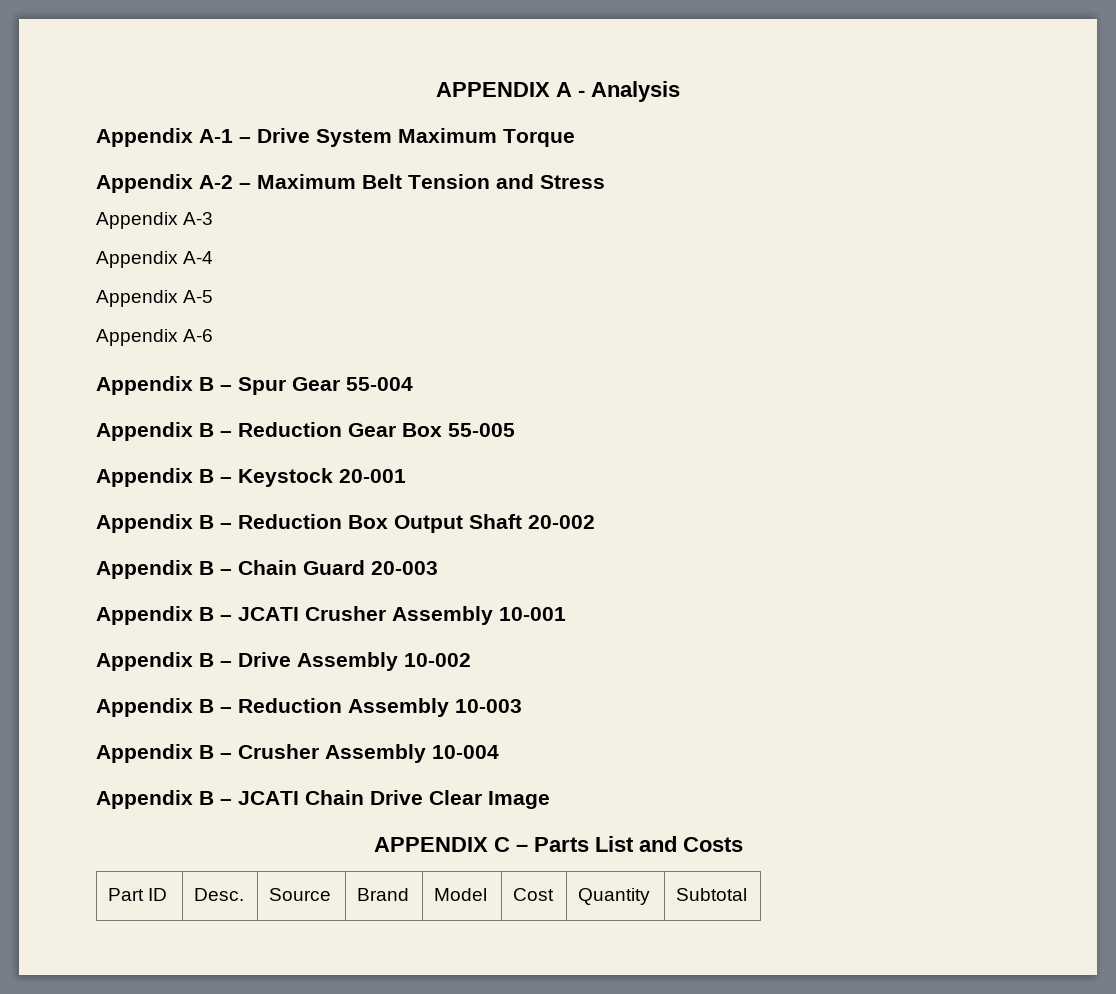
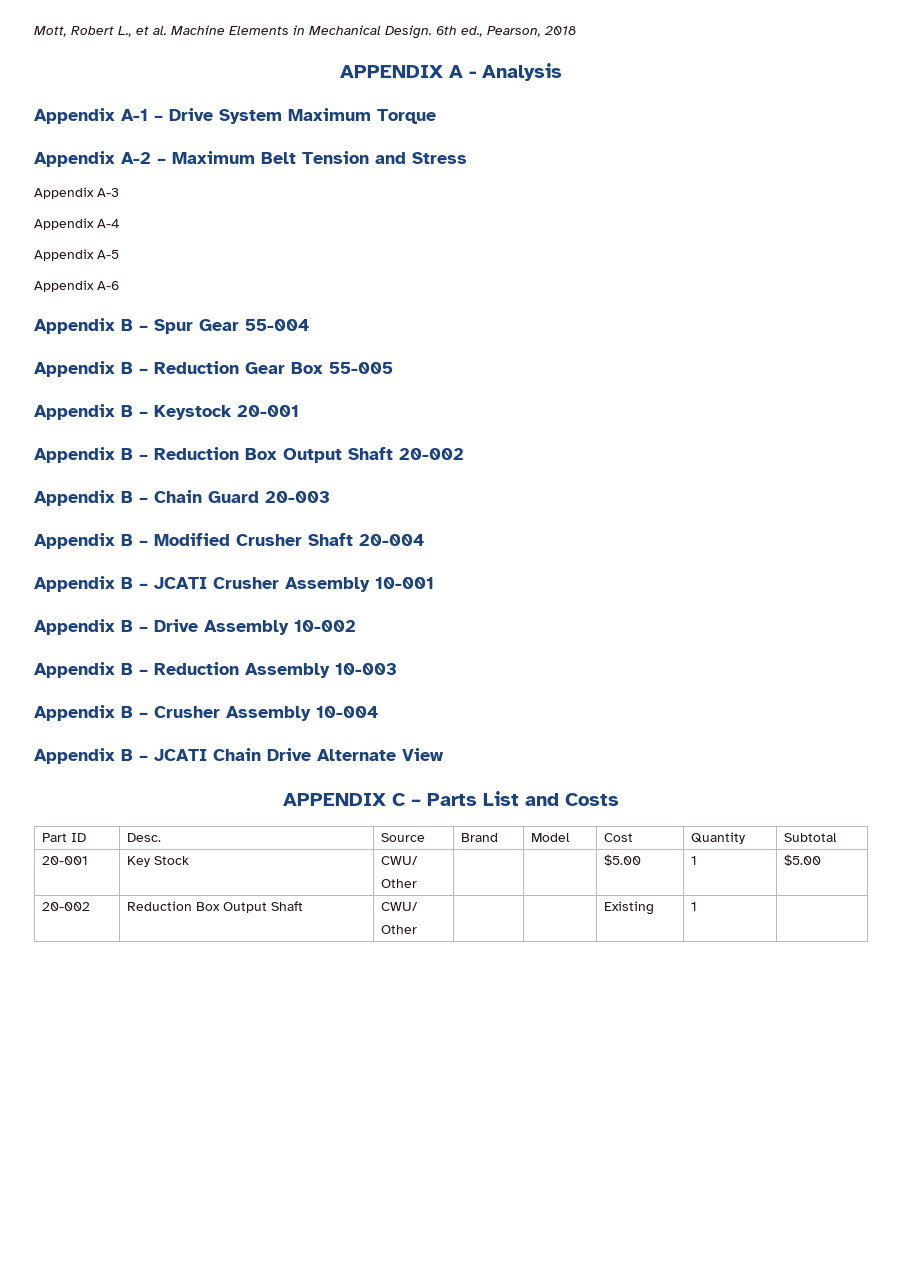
(436, 89) none -> [34,25,577,39] Mott, Robert L., et al. Machine Elements in Mechanical Design. 6th ed., Pearson, 2018 //
(438, 568) none -> [34,533,424,549] // Appendix B – Modified Crusher Shaft 20-004
[429,790,550,809] Clear Image -> [317,748,444,761] Alternate View
(748, 894) none -> [42,856,89,865] [127,856,190,867] [381,856,419,865] [381,879,418,888] [604,854,642,866] [691,856,698,865] [784,854,822,866] [42,902,91,911] [127,901,304,913] [381,902,419,911] [381,925,418,934] [604,901,655,915] [691,902,698,911] // 20-001 | Key Stock | CWU/ // Other | | | $5.00 | 1 | $5.00 // 20-002 | Reduction Box Output Shaft | CWU/ // Other | | | Existing | 1 |

